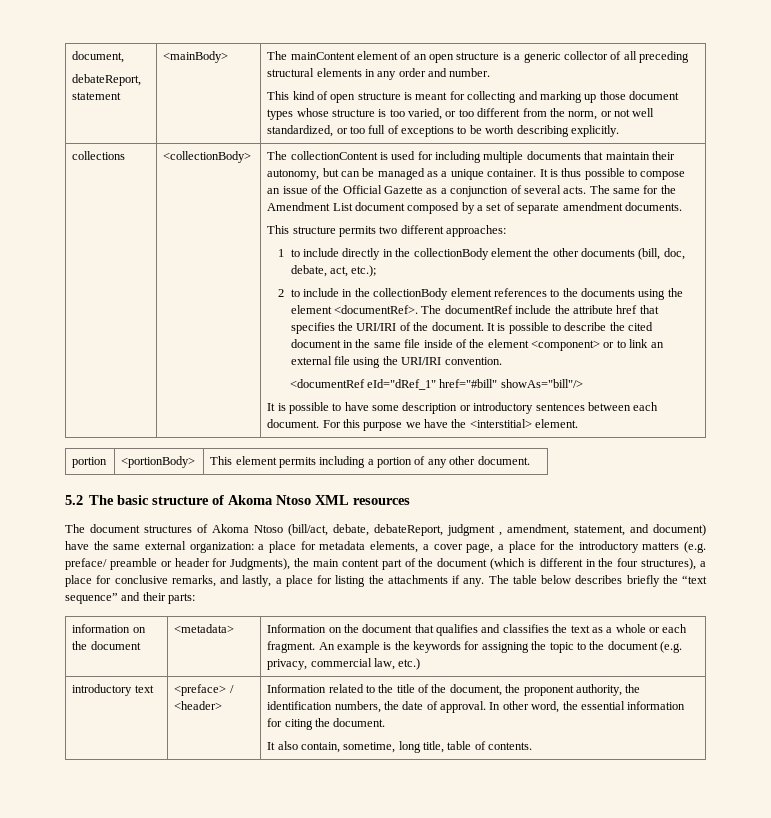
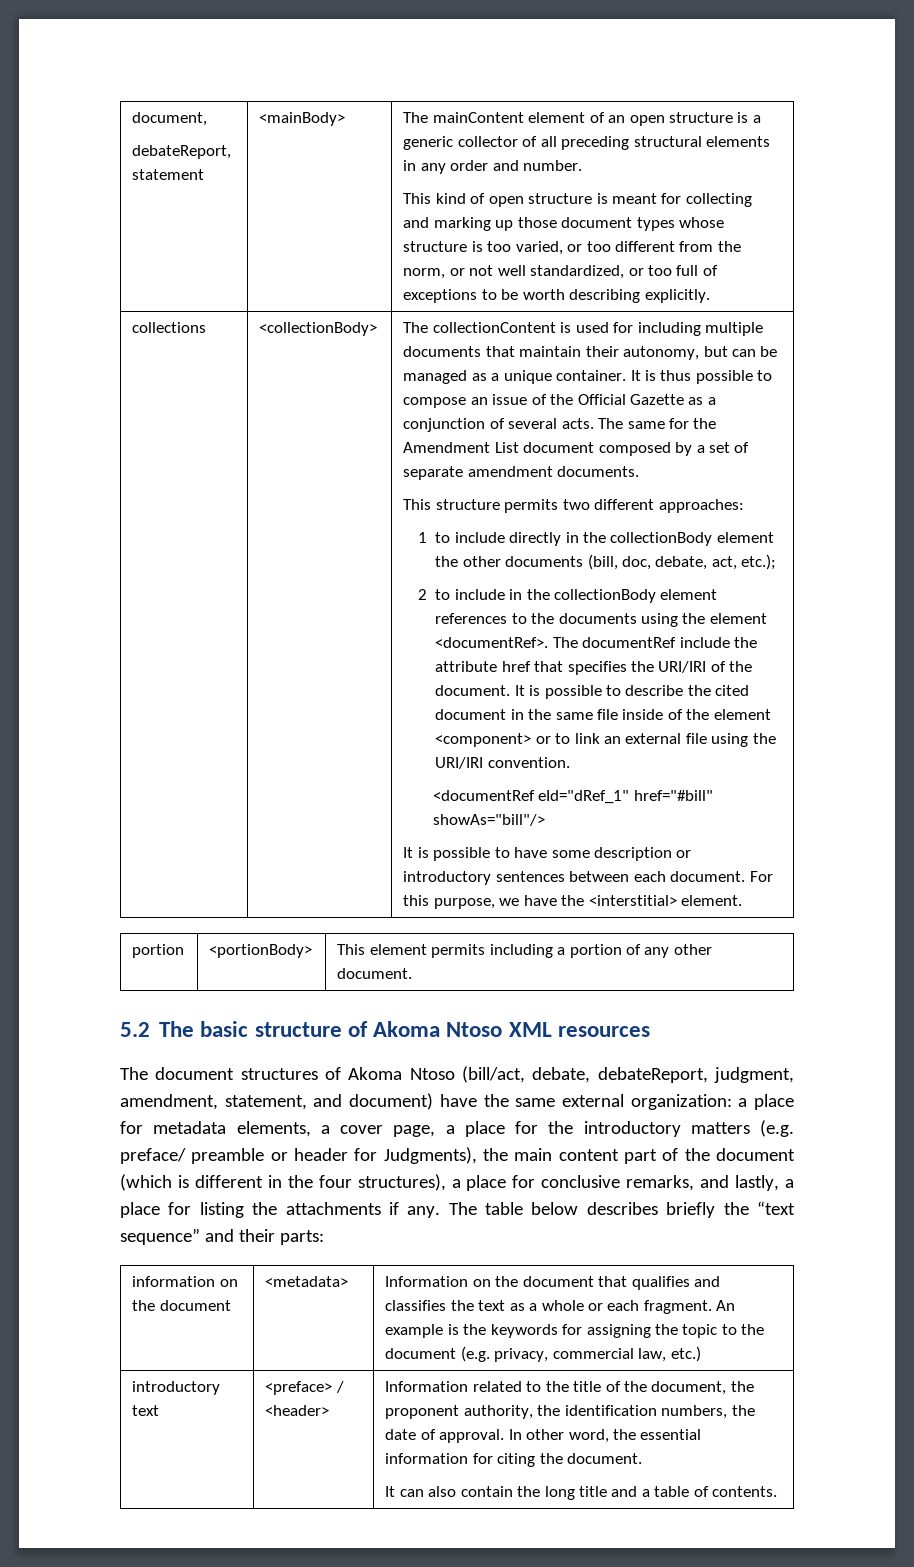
[363,422,403,431] purpose -> [433,898,495,909] purpose,
[447,524,502,536] judgment , -> [713,1067,794,1083] judgment,
[277,741,445,753] also contain, sometime, long title, -> [399,1486,650,1500] can also contain the long title and a

